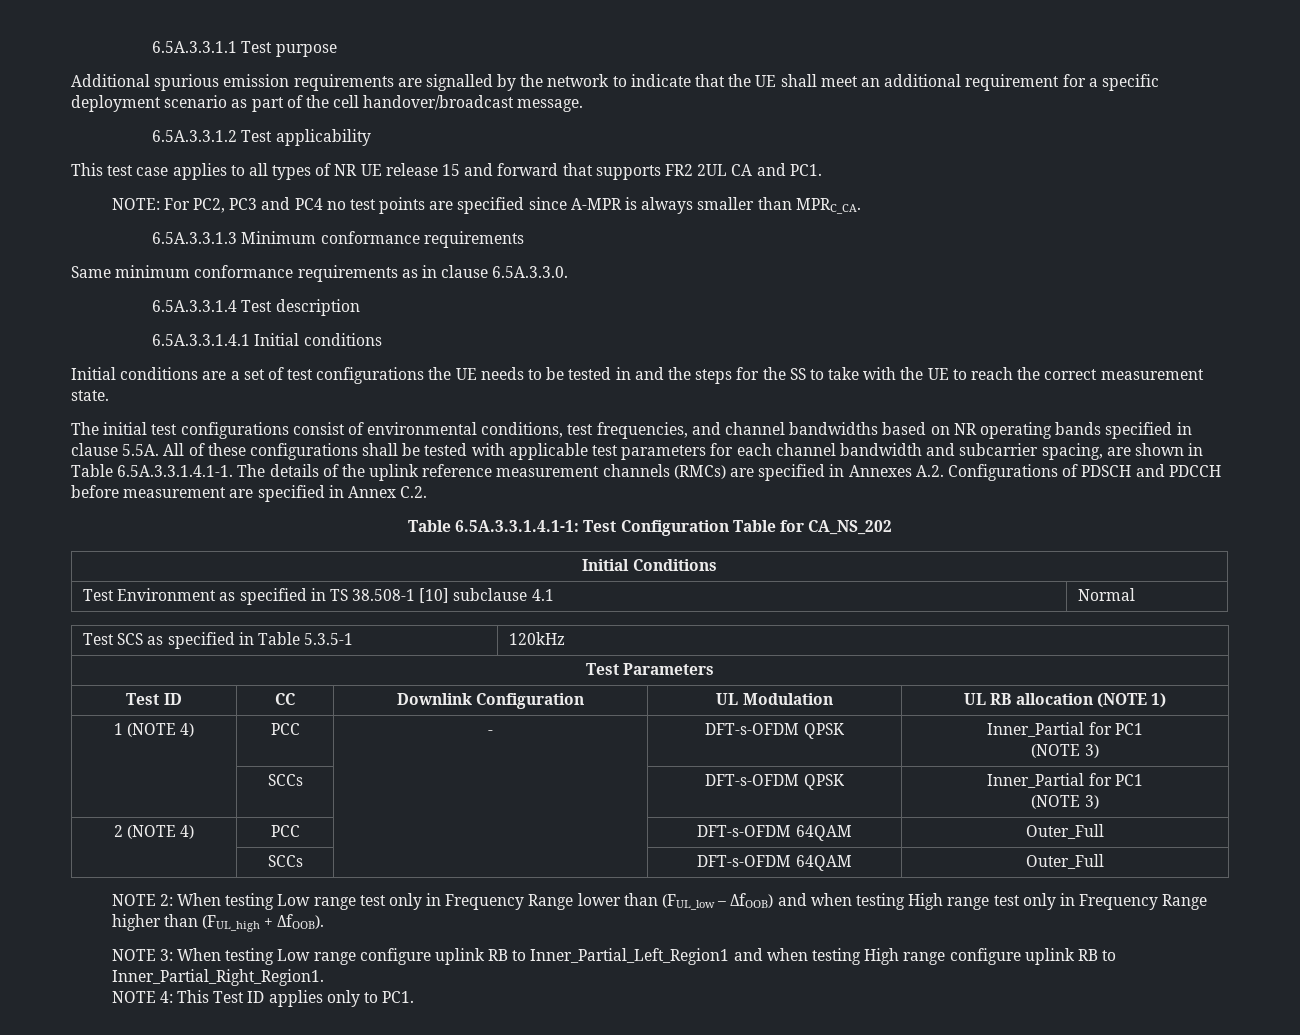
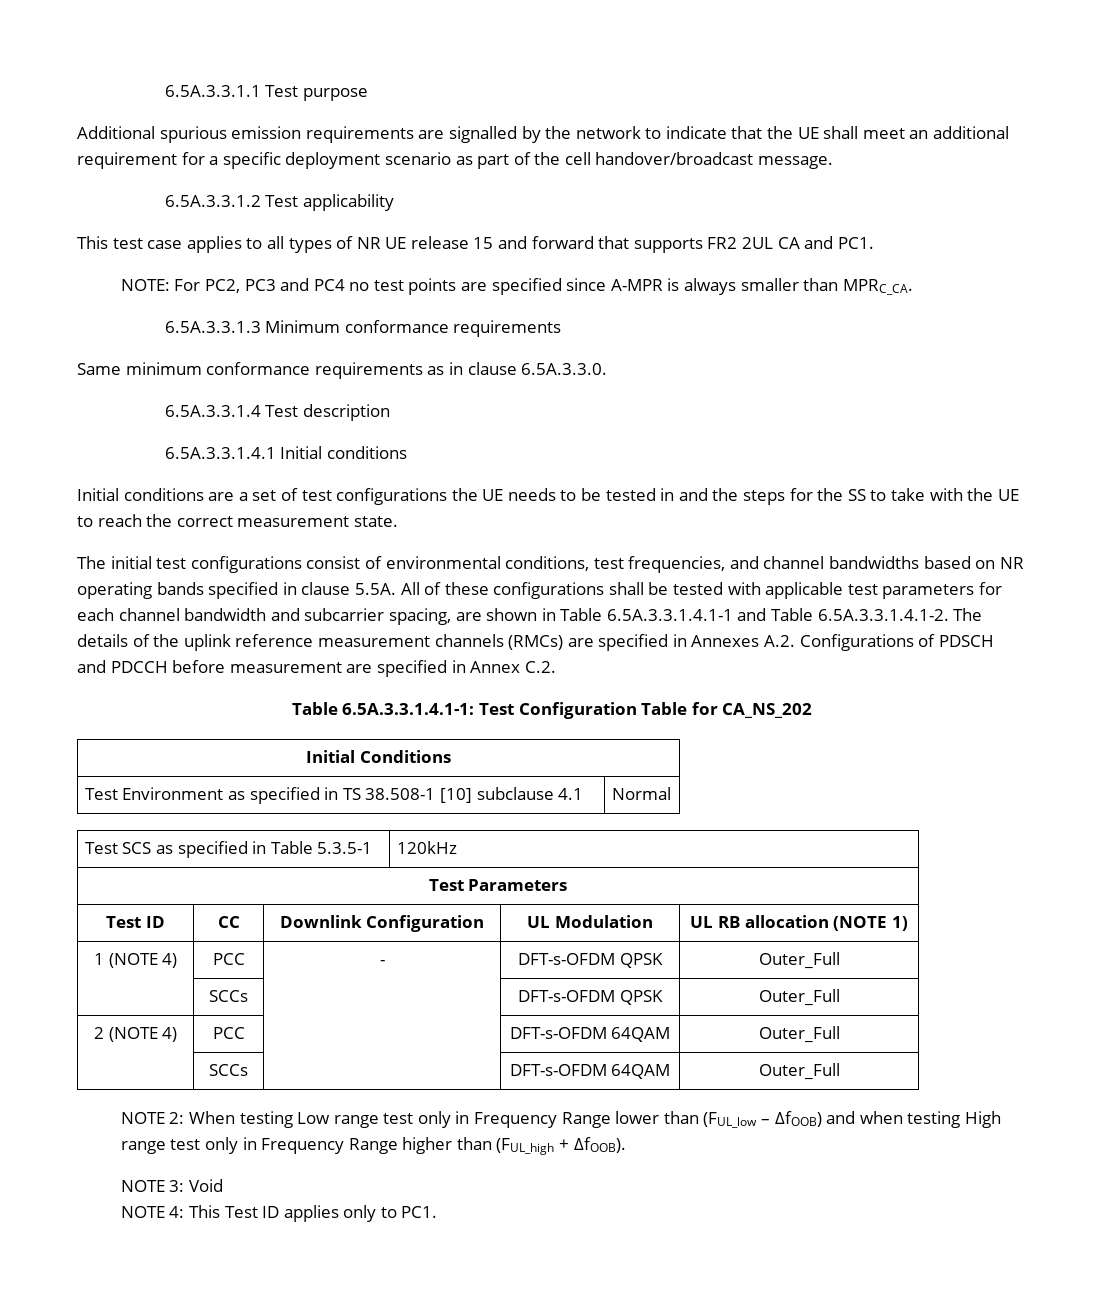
[117,465,234,477] 6.5A.3.3.1.4.1-1. -> [606,608,949,621] 6.5A.3.3.1.4.1-1 and Table 6.5A.3.3.1.4.1-2.
[987,722,1143,737] [1031,744,1099,758] [267,774,303,786] [705,774,845,790] [987,773,1143,788] [1031,795,1099,809] Inner_Partial for PC1 // (NOTE 3) // | SCCs | | DFT-s-OFDM QPSK | Inner_Partial for PC1 // (NOTE 3) -> [758,952,840,969] [209,990,248,1002] [518,990,663,1005] [758,989,840,1006] Outer_Full // | SCCs | | DFT-s-OFDM QPSK | Outer_Full
[177,948,1117,965] [111,969,324,986] When testing Low range configure uplink RB to Inner_Partial_Left_Region1 and when testing High range configure uplink RB to Inner_Partial_Right_Region1. -> [188,1179,223,1192] Void

